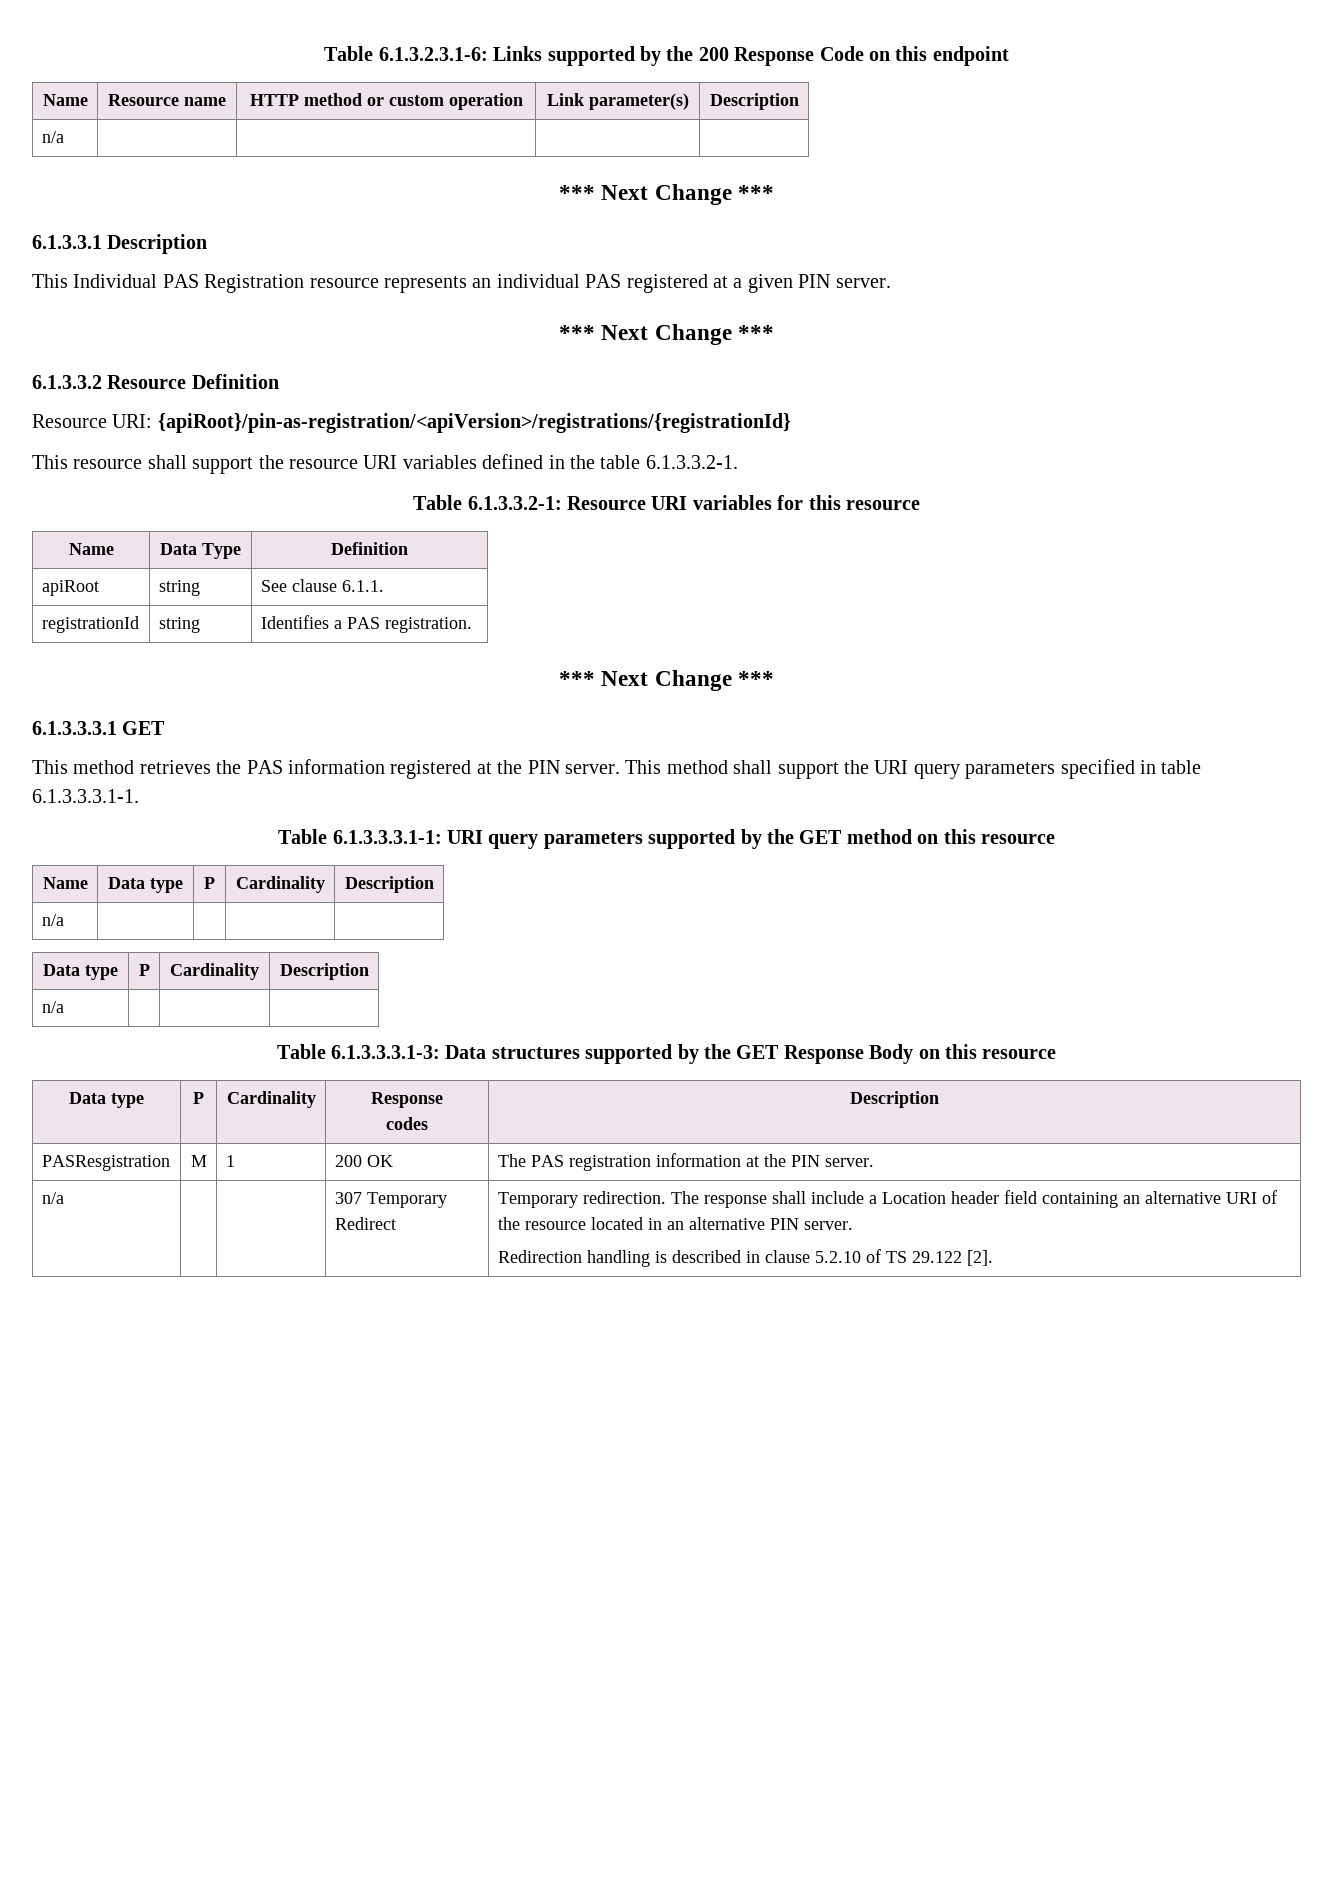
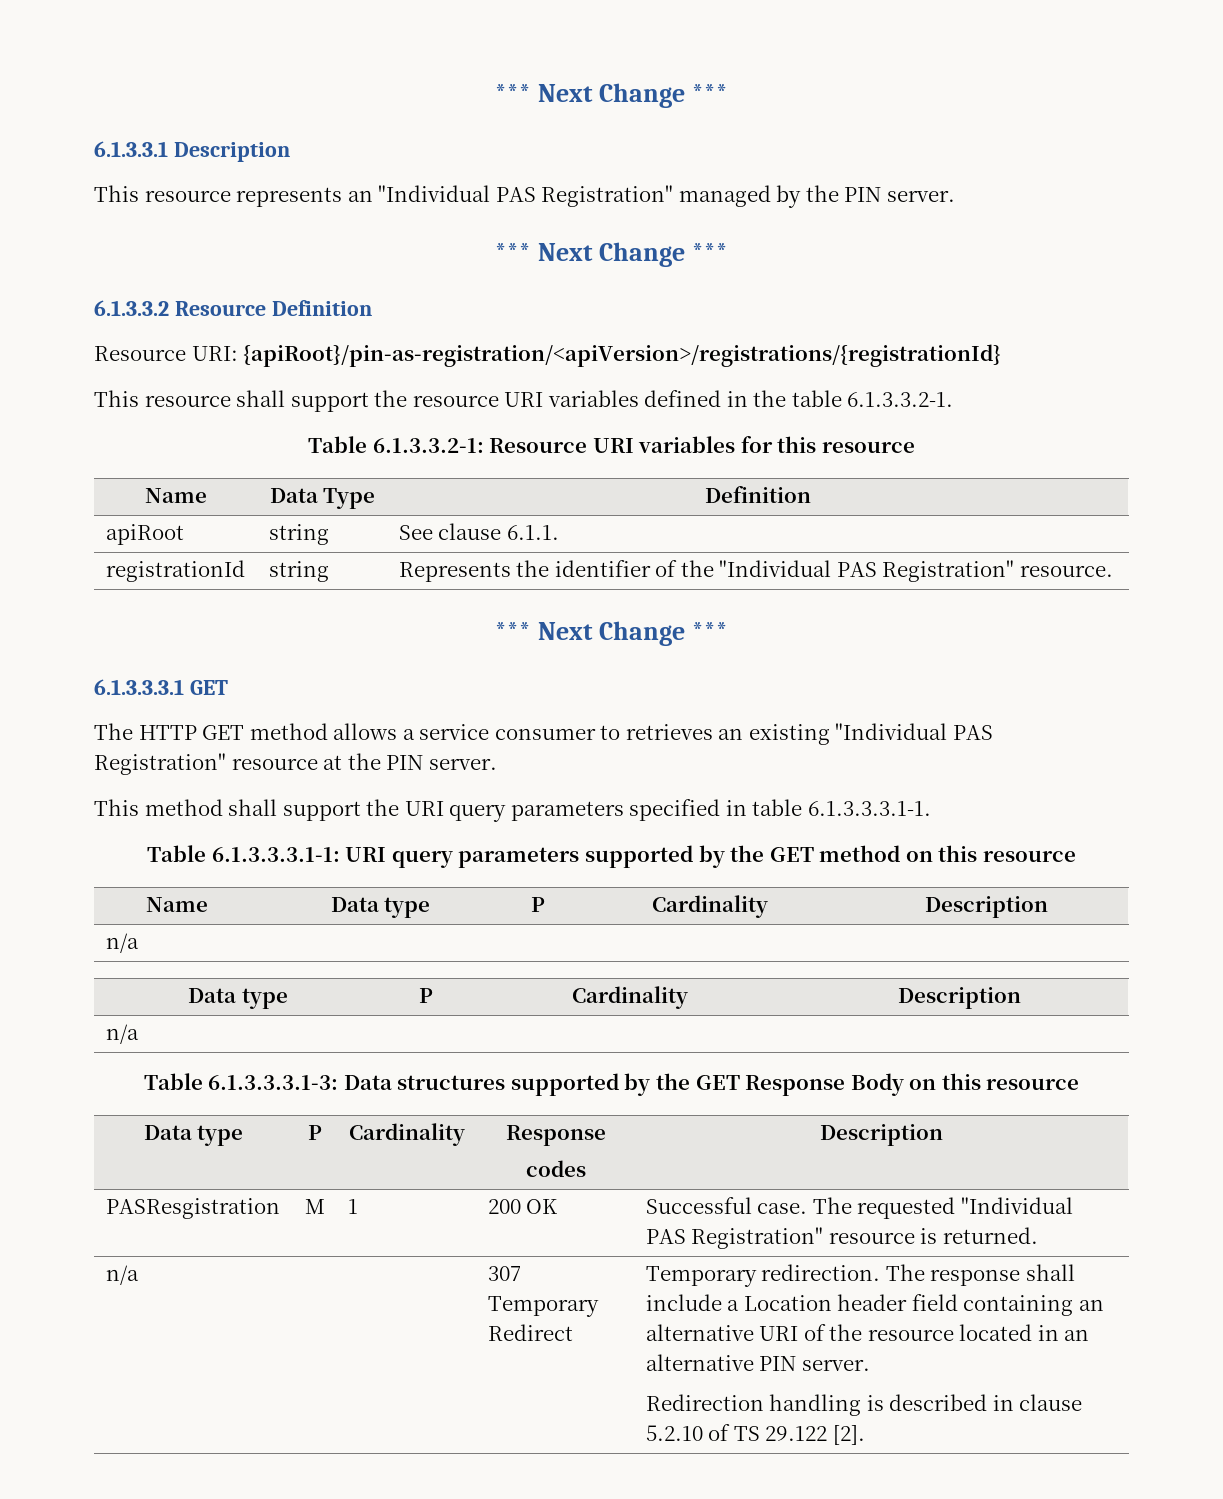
[324,46,1009,66] [42,94,88,106] [108,94,226,106] [249,93,523,110] [546,93,689,110] [709,93,799,110] [41,131,64,143] Table 6.1.3.2.3.1-6: Links supported by the 200 Response Code on this endpoint // Name | Resource name | HTTP method or custom operation | Link parameter(s) | Description // n/a | | | | // -> (495, 93) none
[73,274,793,293] Individual PAS Registration resource represents an individual PAS registered at a given -> [144,185,839,208] resource represents an "Individual PAS Registration" managed by the
[260,615,472,633] Identifies a PAS registration. -> [398,560,1113,582] Represents the identifier of the "Individual PAS Registration" resource.
[32,759,620,779] This method retrieves the PAS information registered at the PIN server. -> [94,723,993,745] [94,753,497,775] The HTTP GET method allows a service consumer to retrieves an existing "Individual PAS Registration" resource at the PIN server. //
[497,1153,874,1171] The PAS registration information at the PIN server. -> [645,1197,1073,1219] [645,1227,1038,1249] Successful case. The requested "Individual PAS Registration" resource is returned.

